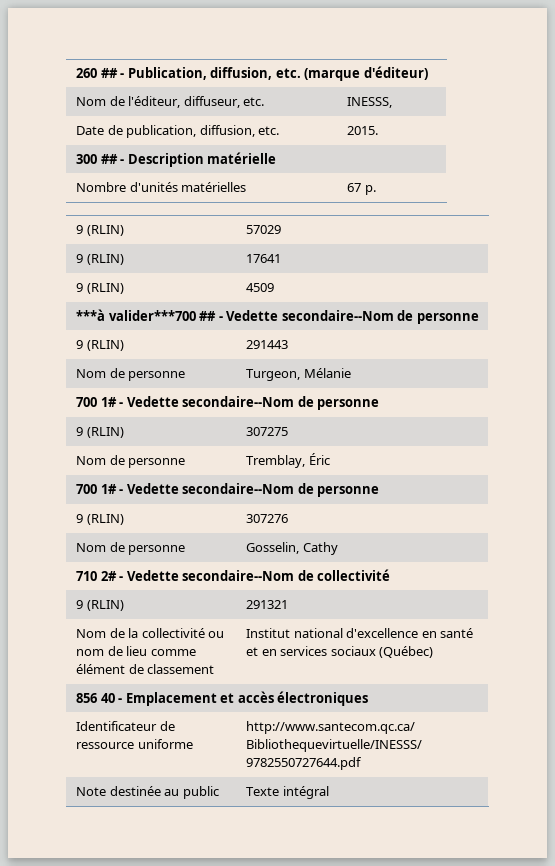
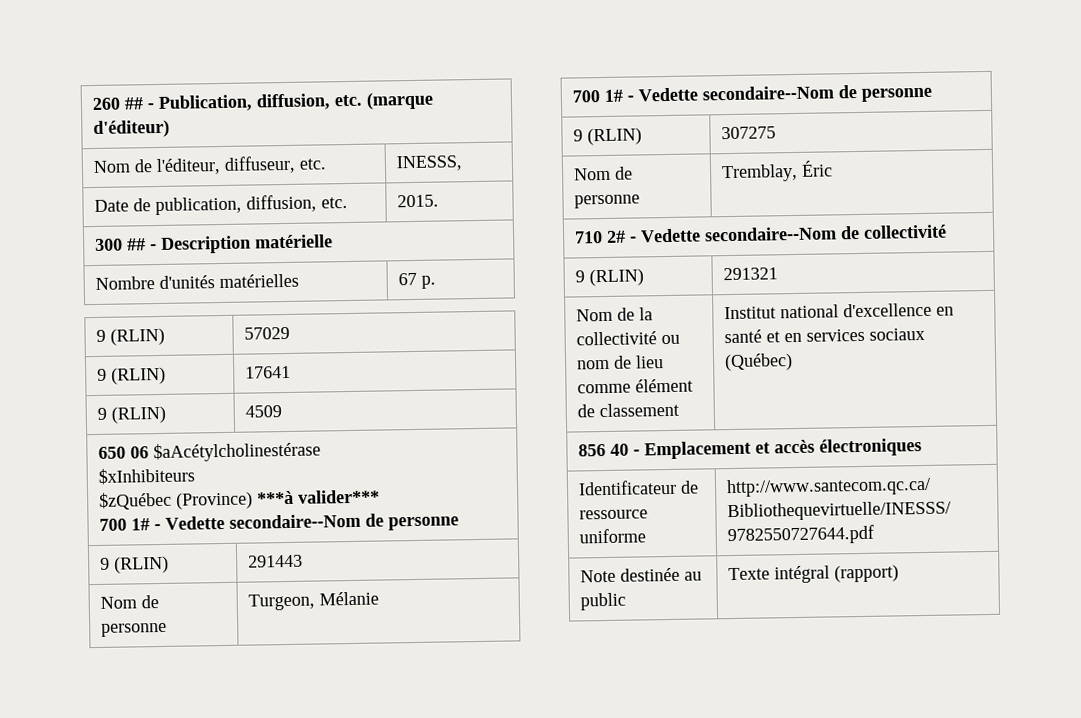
[76,309,217,321] ***à valider***700 ## -> [97,441,321,463] [97,467,195,485] [98,489,380,510] [98,518,150,531] 650 06 $aAcétylcholinestérase // $xInhibiteurs // $zQuébec (Province) ***à valider*** // 700 1#
[76,483,380,497] [76,514,124,525] [246,514,289,523] [76,542,186,555] [246,542,338,555] // 700 1# - Vedette secondaire--Nom de personne // 9 (RLIN) | 307276 // Nom de personne | Gosselin, Cathy -> (833, 168) none
(329, 792) none -> [833,564,899,583] (rapport)

